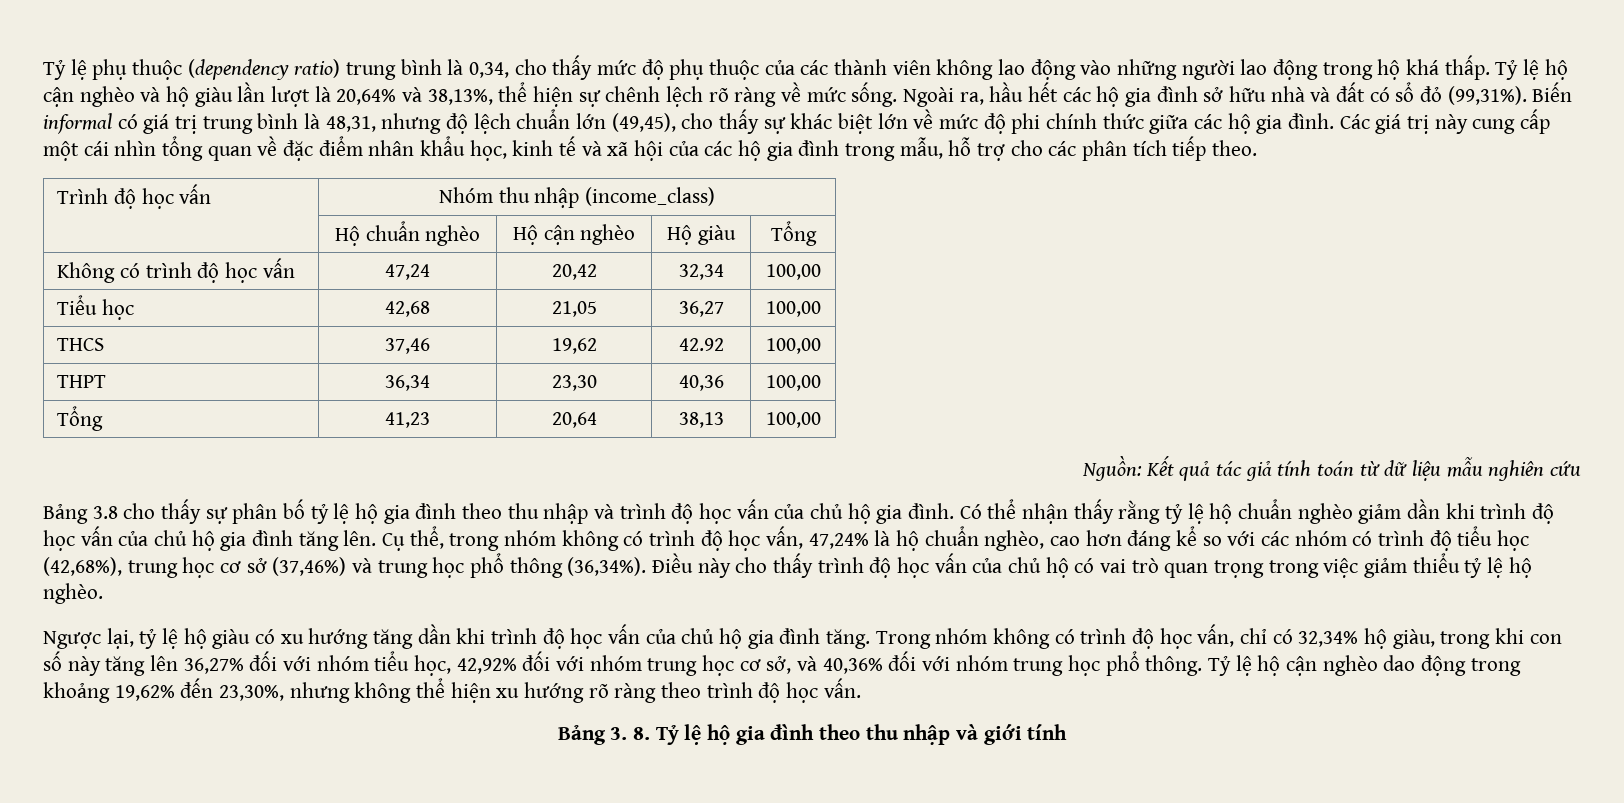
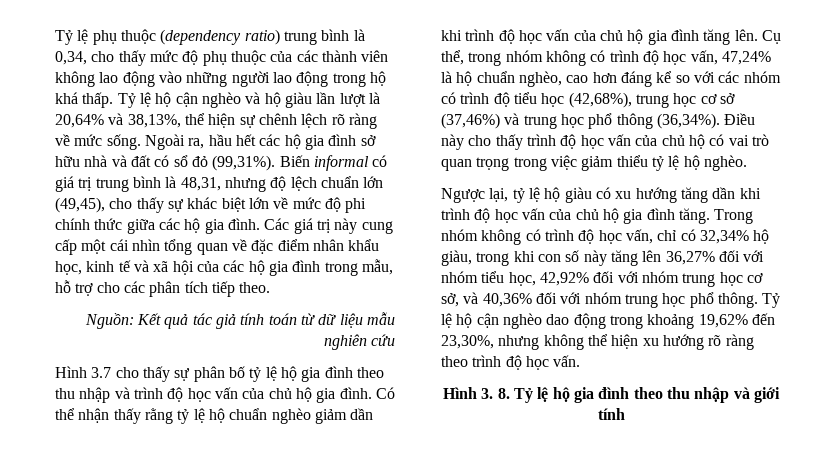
[57,184,212,209] [438,187,716,208] [334,221,481,246] [512,224,636,245] [667,225,736,245] [770,221,817,246] [57,258,295,283] [385,264,430,280] [551,264,597,280] [678,264,724,280] [765,264,821,280] [57,295,134,320] [385,301,430,317] [551,301,597,317] [678,301,724,317] [765,301,821,317] [57,338,105,351] [385,338,430,354] [551,338,597,354] [678,338,724,351] [765,338,821,354] [57,375,107,388] [385,375,430,391] [551,375,597,391] [678,375,724,391] [765,375,821,391] [57,406,104,431] [385,412,430,428] [551,412,597,428] [678,412,724,428] [765,412,821,428] // Trình độ học vấn | Nhóm thu nhập (income_class) // | Hộ chuẩn nghèo | Hộ cận nghèo | Hộ giàu | Tổng // Không có trình độ học vấn | 47,24 | 20,42 | 32,34 | 100,00 // Tiểu học | 42,68 | 21,05 | 36,27 | 100,00 // THCS | 37,46 | 19,62 | 42.92 | 100,00 // THPT | 36,34 | 23,30 | 40,36 | 100,00 // Tổng | 41,23 | 20,64 | 38,13 | 100,00 -> (271, 287) none
[43,504,118,524] Bảng 3.8 -> [55,366,112,378] Hình 3.7
[557,725,606,745] Bảng -> [443,387,478,399] Hình

